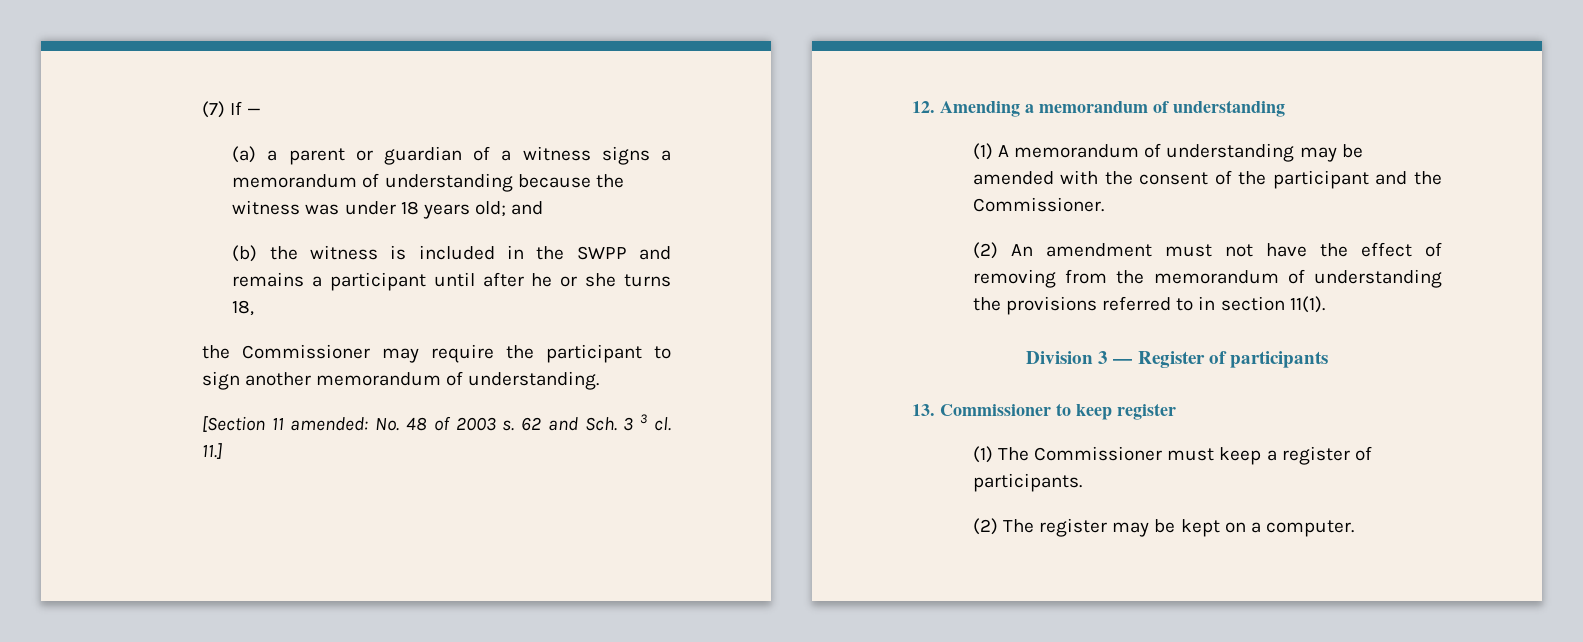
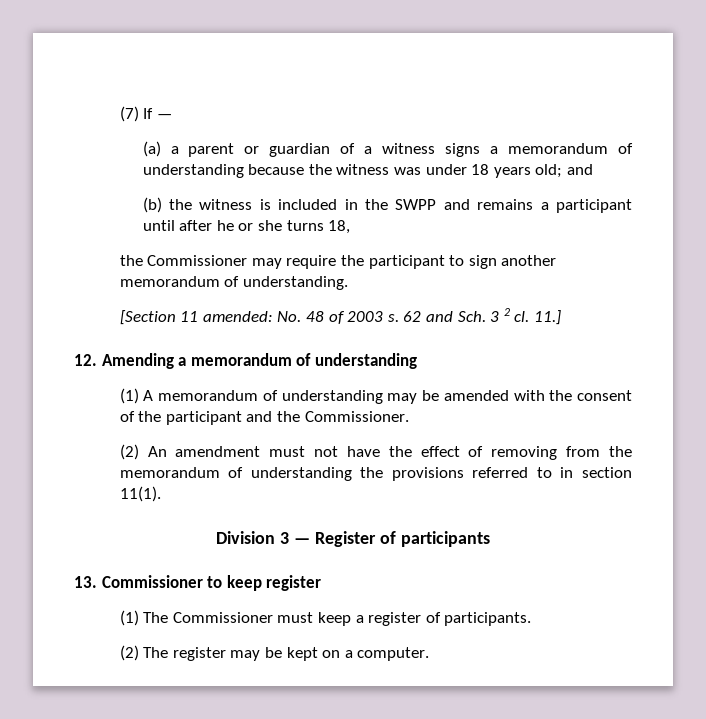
[640,414,648,424] 3 -> [503,308,510,316] 2

